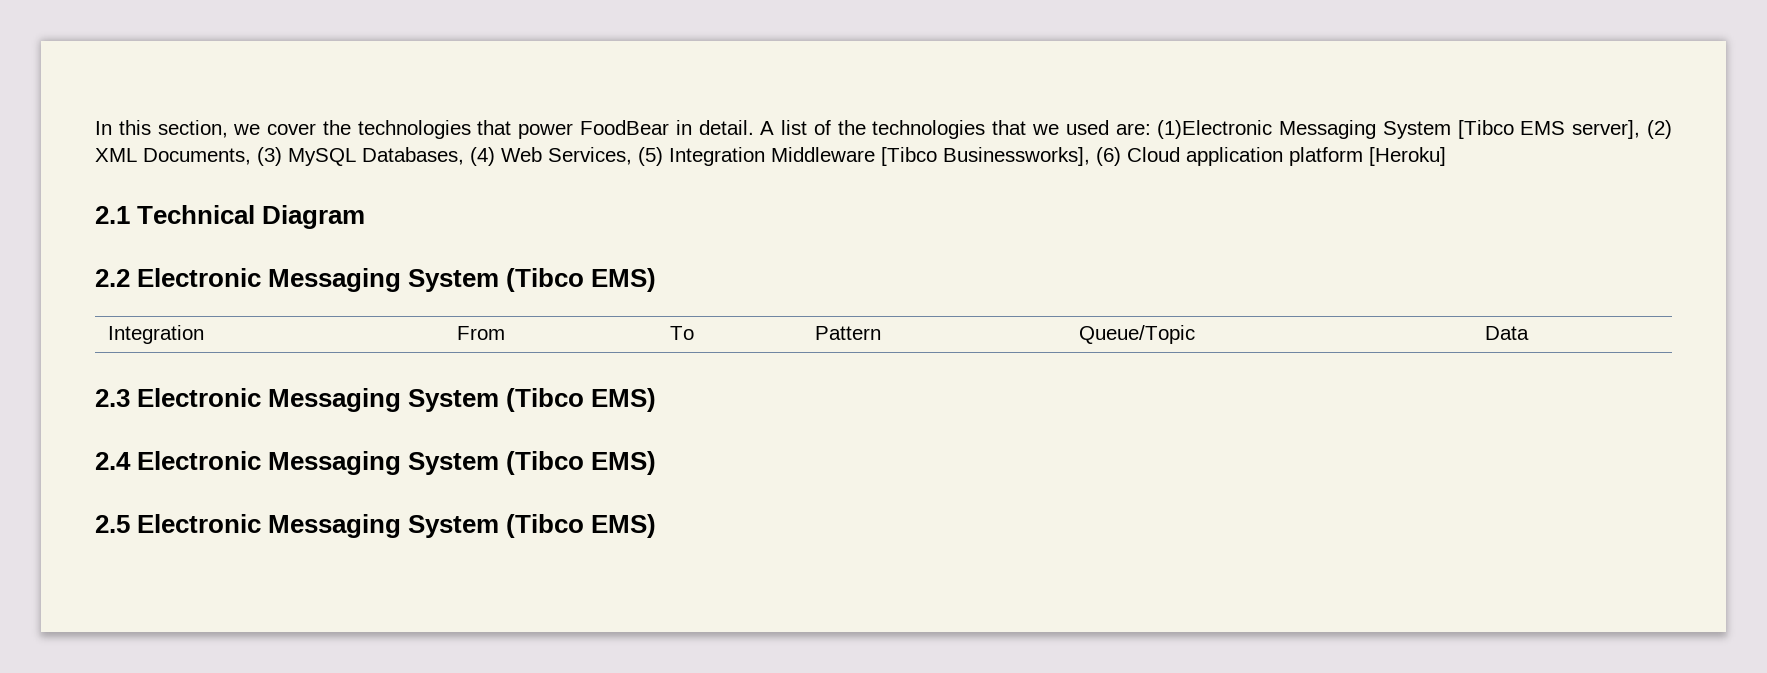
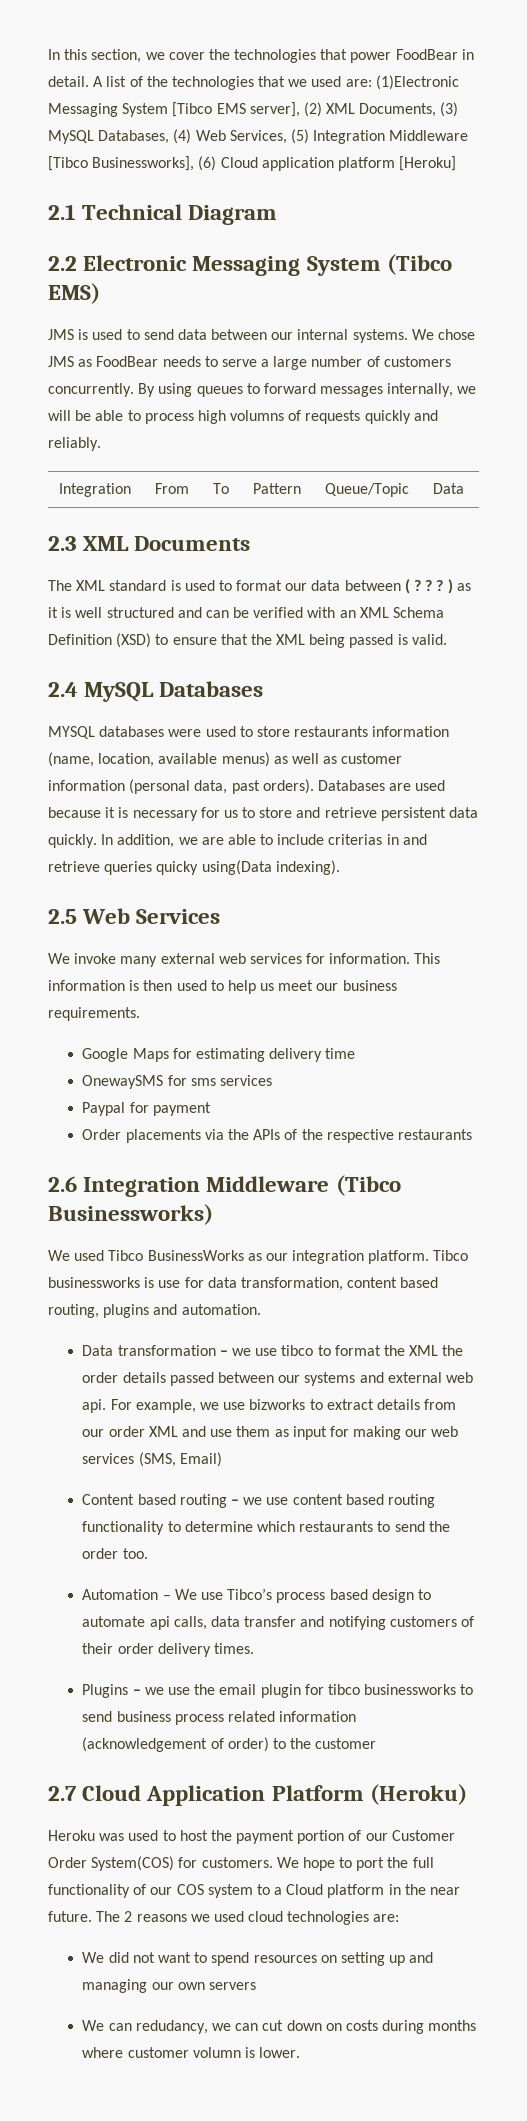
(657, 280) none -> [48,329,476,343] [48,356,451,370] [48,383,477,397] [48,410,438,424] [48,437,101,451] // JMS is used to send data between our internal systems. We chose JMS as FoodBear needs to serve a large number of customers concurrently. By using queues to forward messages internally, we will be able to process high volumns of requests quickly and reliably.
[137,388,657,412] [95,451,657,475] [95,514,657,538] Electronic Messaging System (Tibco EMS) // 2.4 Electronic Messaging System (Tibco EMS) // 2.5 Electronic Messaging System (Tibco EMS) -> [83,536,251,551] [48,579,471,594] [48,607,445,618] [48,633,447,648] [48,681,264,702] [48,726,450,739] [48,752,403,767] [48,779,446,794] [48,807,479,821] [48,834,427,848] [48,860,340,875] [48,908,221,924] [48,953,441,967] [48,980,397,994] [48,1007,140,1021] [82,1048,356,1062] [82,1075,272,1089] [82,1102,211,1116] [82,1129,472,1143] [48,1175,401,1197] [48,1204,213,1225] [48,1250,469,1264] [48,1277,439,1291] [48,1304,261,1318] [82,1345,464,1356] [82,1372,473,1386] [82,1399,457,1413] [82,1426,459,1440] [82,1452,222,1467] [82,1494,435,1508] [82,1521,450,1535] [82,1548,148,1559] [82,1588,431,1603] [82,1616,474,1630] [82,1643,254,1657] [82,1684,474,1698] [82,1711,357,1725] [82,1737,377,1752] [48,1784,467,1806] [48,1830,455,1844] [48,1856,434,1871] [48,1884,461,1898] [48,1911,400,1925] [82,1952,434,1966] [82,1979,256,1993] [82,2020,477,2034] [82,2047,301,2058] XML Documents // The XML standard is used to format our data between ( ? ? ? ) as it is well structured and can be verified with an XML Schema Definition (XSD) to ensure that the XML being passed is valid. // 2.4 MySQL Databases // MYSQL databases were used to store restaurants information (name, location, available menus) as well as customer information (personal data, past orders). Databases are used because it is necessary for us to store and retrieve persistent data quickly. In addition, we are able to include criterias in and retrieve queries quicky using(Data indexing). // 2.5 Web Services // We invoke many external web services for information. This information is then used to help us meet our business requirements. // Google Maps for estimating delivery time // OnewaySMS for sms services // Paypal for payment // Order placements via the APIs of the respective restaurants // 2.6 Integration Middleware (Tibco Businessworks) // We used Tibco BusinessWorks as our integration platform. Tibco businessworks is use for data transformation, content based routing, plugins and automation. // Data transformation – we use tibco to format the XML the order details passed between our systems and external web api. For example, we use bizworks to extract details from our order XML and use them as input for making our web services (SMS, Email) // Content based routing – we use content based routing functionality to determine which restaurants to send the order too. // Automation – We use Tibco’s process based design to automate api calls, data transfer and notifying customers of their order delivery times. // Plugins – we use the email plugin for tibco businessworks to send business process related information (acknowledgement of order) to the customer // 2.7 Cloud Application Platform (Heroku) // Heroku was used to host the payment portion of our Customer Order System(COS) for customers. We hope to port the full functionality of our COS system to a Cloud platform in the near future. The 2 reasons we used cloud technologies are: // We did not want to spend resources on setting up and managing our own servers // We can redudancy, we can cut down on costs during months where customer volumn is lower.

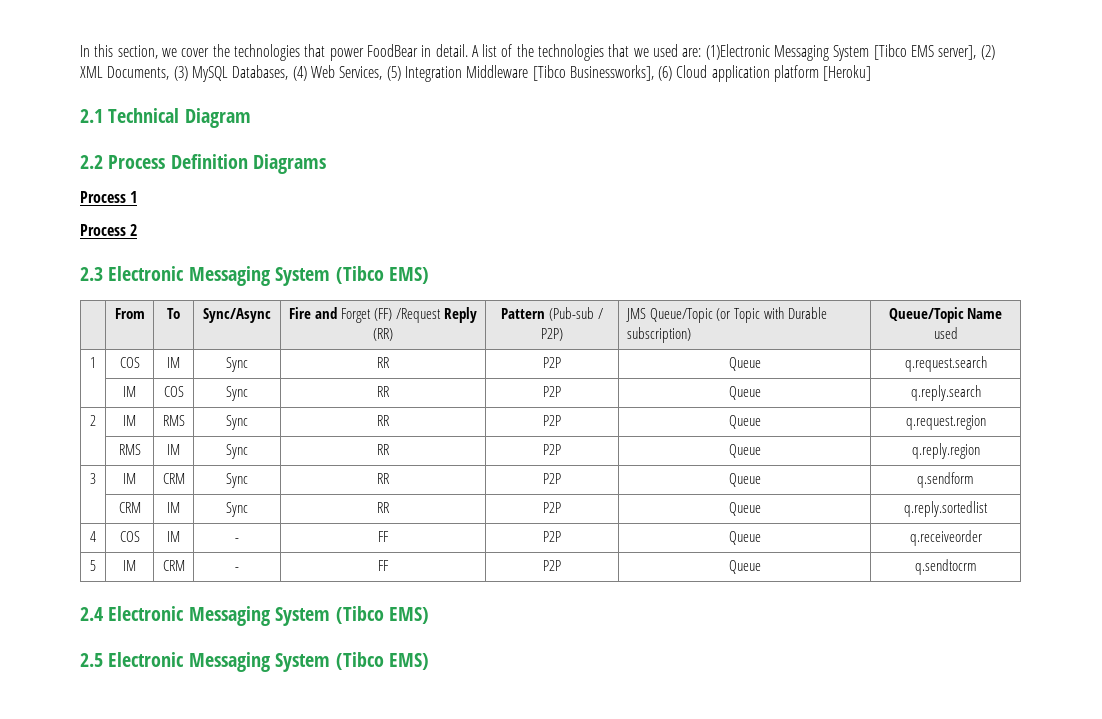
[83,254,452,276] [48,283,100,304] [48,329,476,343] [48,356,451,370] [48,383,477,397] [48,410,438,424] [48,437,101,451] [59,483,132,497] [155,483,190,494] [213,483,230,494] [253,483,302,494] [325,483,410,497] [433,483,465,494] [48,536,251,551] [48,579,471,594] [48,607,445,618] [48,633,447,648] [48,681,264,702] [48,726,450,739] [48,752,403,767] [48,779,446,794] [48,807,479,821] [48,834,427,848] [48,860,340,875] [48,908,221,924] [48,953,441,967] [48,980,397,994] [48,1007,140,1021] [82,1048,356,1062] [82,1075,272,1089] [82,1102,211,1116] [82,1129,472,1143] [48,1175,401,1197] [48,1204,213,1225] [48,1250,469,1264] [48,1277,439,1291] [48,1304,261,1318] [82,1345,464,1356] [82,1372,473,1386] [82,1399,457,1413] [82,1426,459,1440] [82,1452,222,1467] [82,1494,435,1508] [82,1521,450,1535] [82,1548,148,1559] [82,1588,431,1603] [82,1616,474,1630] [82,1643,254,1657] [82,1684,474,1698] [82,1711,357,1725] [82,1737,377,1752] [48,1784,467,1806] [48,1830,455,1844] [48,1856,434,1871] [48,1884,461,1898] [48,1911,400,1925] [82,1952,434,1966] [82,1979,256,1993] [82,2020,477,2034] [82,2047,301,2058] Electronic Messaging System (Tibco EMS) // JMS is used to send data between our internal systems. We chose JMS as FoodBear needs to serve a large number of customers concurrently. By using queues to forward messages internally, we will be able to process high volumns of requests quickly and reliably. // Integration | From | To | Pattern | Queue/Topic | Data // 2.3 XML Documents // The XML standard is used to format our data between ( ? ? ? ) as it is well structured and can be verified with an XML Schema Definition (XSD) to ensure that the XML being passed is valid. // 2.4 MySQL Databases // MYSQL databases were used to store restaurants information (name, location, available menus) as well as customer information (personal data, past orders). Databases are used because it is necessary for us to store and retrieve persistent data quickly. In addition, we are able to include criterias in and retrieve queries quicky using(Data indexing). // 2.5 Web Services // We invoke many external web services for information. This information is then used to help us meet our business requirements. // Google Maps for estimating delivery time // OnewaySMS for sms services // Paypal for payment // Order placements via the APIs of the respective restaurants // 2.6 Integration Middleware (Tibco Businessworks) // We used Tibco BusinessWorks as our integration platform. Tibco businessworks is use for data transformation, content based routing, plugins and automation. // Data transformation – we use tibco to format the XML the order details passed between our systems and external web api. For example, we use bizworks to extract details from our order XML and use them as input for making our web services (SMS, Email) // Content based routing – we use content based routing functionality to determine which restaurants to send the order too. // Automation – We use Tibco’s process based design to automate api calls, data transfer and notifying customers of their order delivery times. // Plugins – we use the email plugin for tibco businessworks to send business process related information (acknowledgement of order) to the customer // 2.7 Cloud Application Platform (Heroku) // Heroku was used to host the payment portion of our Customer Order System(COS) for customers. We hope to port the full functionality of our COS system to a Cloud platform in the near future. The 2 reasons we used cloud technologies are: // We did not want to spend resources on setting up and managing our own servers // We can redudancy, we can cut down on costs during months where customer volumn is lower. -> [108,154,327,174] [80,191,138,203] [80,224,138,236] [80,266,429,286] [114,308,145,319] [167,308,180,319] [203,308,271,323] [289,307,477,323] [373,328,393,341] [501,307,603,321] [541,328,563,341] [625,307,828,323] [626,327,691,343] [888,307,1003,323] [933,327,958,339] [90,357,96,368] [119,357,140,368] [167,357,180,368] [226,357,248,372] [377,357,390,368] [543,357,561,368] [728,357,761,371] [904,356,987,372] [123,386,136,397] [163,386,184,397] [226,386,248,401] [377,386,390,397] [543,386,561,397] [728,386,761,400] [910,385,981,401] [90,415,96,426] [123,415,136,426] [162,415,185,426] [226,415,248,430] [377,415,390,426] [543,415,561,426] [728,415,761,429] [905,415,986,430] [118,444,141,455] [167,444,180,455] [226,444,248,459] [377,444,390,455] [543,444,561,455] [728,444,761,458] [911,443,980,459] [90,473,96,484] [123,473,136,484] [162,473,185,484] [226,473,248,488] [377,473,390,484] [543,473,561,484] [728,473,761,487] [917,472,974,488] [118,502,141,513] [167,502,180,513] [226,502,248,517] [377,502,390,513] [543,502,561,513] [728,502,761,516] [904,501,988,517] [90,531,96,542] [119,531,140,542] [167,531,180,542] [235,538,239,542] [378,531,389,542] [543,531,561,542] [728,531,761,545] [909,530,982,546] [90,560,96,571] [123,560,136,571] [162,560,185,571] [235,567,239,571] [378,560,389,571] [543,560,561,571] [728,560,761,574] [914,559,977,575] [80,606,429,626] [80,652,429,672] Process Definition Diagrams // Process 1 // Process 2 // 2.3 Electronic Messaging System (Tibco EMS) // | From | To | Sync/Async | Fire and Forget (FF) /Request Reply (RR) | Pattern (Pub-sub / P2P) | JMS Queue/Topic (or Topic with Durable subscription) | Queue/Topic Name used // 1 | COS | IM | Sync | RR | P2P | Queue | q.request.search // | IM | COS | Sync | RR | P2P | Queue | q.reply.search // 2 | IM | RMS | Sync | RR | P2P | Queue | q.request.region // | RMS | IM | Sync | RR | P2P | Queue | q.reply.region // 3 | IM | CRM | Sync | RR | P2P | Queue | q.sendform // | CRM | IM | Sync | RR | P2P | Queue | q.reply.sortedlist // 4 | COS | IM | - | FF | P2P | Queue | q.receiveorder // 5 | IM | CRM | - | FF | P2P | Queue | q.sendtocrm // 2.4 Electronic Messaging System (Tibco EMS) // 2.5 Electronic Messaging System (Tibco EMS)

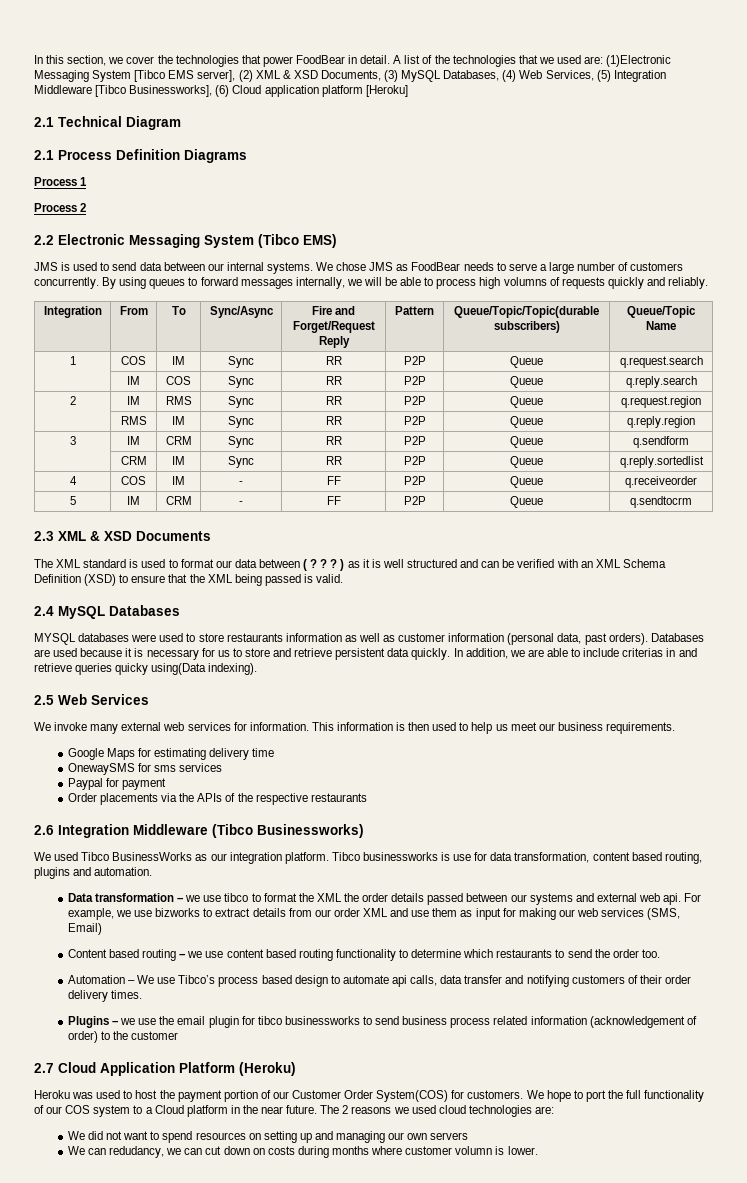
(103, 72) none -> [282,70,318,79] & XSD
[80,155,103,169] 2.2 -> [34,150,54,160] 2.1
[80,266,429,286] 2.3 Electronic Messaging System (Tibco EMS) // -> [34,234,337,248] [34,262,684,274] [34,277,709,289] [43,306,102,318] 2.2 Electronic Messaging System (Tibco EMS) // JMS is used to send data between our internal systems. We chose JMS as FoodBear needs to serve a large number of customers concurrently. By using queues to forward messages internally, we will be able to process high volumns of requests quickly and reliably. // Integration
[341,308,441,323] Forget (FF) /Request -> [292,321,375,333] Forget/Request
[373,328,393,341] (RR) -> (350, 342) none
[549,307,603,321] [541,328,563,341] [625,307,828,323] [626,327,691,343] (Pub-sub / P2P) | JMS Queue/Topic (or Topic with Durable subscription) -> [454,306,599,318] [493,321,560,333] | Queue/Topic/Topic(durable subscribers)
[933,327,958,339] used -> (676, 325) none
[80,606,429,626] [80,652,429,672] 2.4 Electronic Messaging System (Tibco EMS) // 2.5 Electronic Messaging System (Tibco EMS) -> [34,531,211,541] [34,559,666,571] [34,574,344,586] [34,605,180,619] [34,633,704,645] [34,648,697,660] [34,663,258,675] [34,694,149,705] [34,722,675,734] [67,748,275,760] [67,763,223,775] [67,778,167,790] [67,793,367,805] [34,824,364,838] [34,852,702,864] [34,867,153,879] [67,893,702,905] [67,908,681,920] [67,923,102,935] [67,949,660,961] [67,975,691,987] [67,990,143,1002] [67,1016,697,1028] [67,1031,179,1043] [34,1062,296,1076] [34,1090,705,1102] [34,1105,554,1117] [67,1131,469,1143] [67,1146,538,1158] 2.3 XML & XSD Documents // The XML standard is used to format our data between ( ? ? ? ) as it is well structured and can be verified with an XML Schema Definition (XSD) to ensure that the XML being passed is valid. // 2.4 MySQL Databases // MYSQL databases were used to store restaurants information as well as customer information (personal data, past orders). Databases are used because it is necessary for us to store and retrieve persistent data quickly. In addition, we are able to include criterias in and retrieve queries quicky using(Data indexing). // 2.5 Web Services // We invoke many external web services for information. This information is then used to help us meet our business requirements. // Google Maps for estimating delivery time // OnewaySMS for sms services // Paypal for payment // Order placements via the APIs of the respective restaurants // 2.6 Integration Middleware (Tibco Businessworks) // We used Tibco BusinessWorks as our integration platform. Tibco businessworks is use for data transformation, content based routing, plugins and automation. // Data transformation – we use tibco to format the XML the order details passed between our systems and external web api. For example, we use bizworks to extract details from our order XML and use them as input for making our web services (SMS, Email) // Content based routing – we use content based routing functionality to determine which restaurants to send the order too. // Automation – We use Tibco’s process based design to automate api calls, data transfer and notifying customers of their order delivery times. // Plugins – we use the email plugin for tibco businessworks to send business process related information (acknowledgement of order) to the customer // 2.7 Cloud Application Platform (Heroku) // Heroku was used to host the payment portion of our Customer Order System(COS) for customers. We hope to port the full functionality of our COS system to a Cloud platform in the near future. The 2 reasons we used cloud technologies are: // We did not want to spend resources on setting up and managing our own servers // We can redudancy, we can cut down on costs during months where customer volumn is lower.

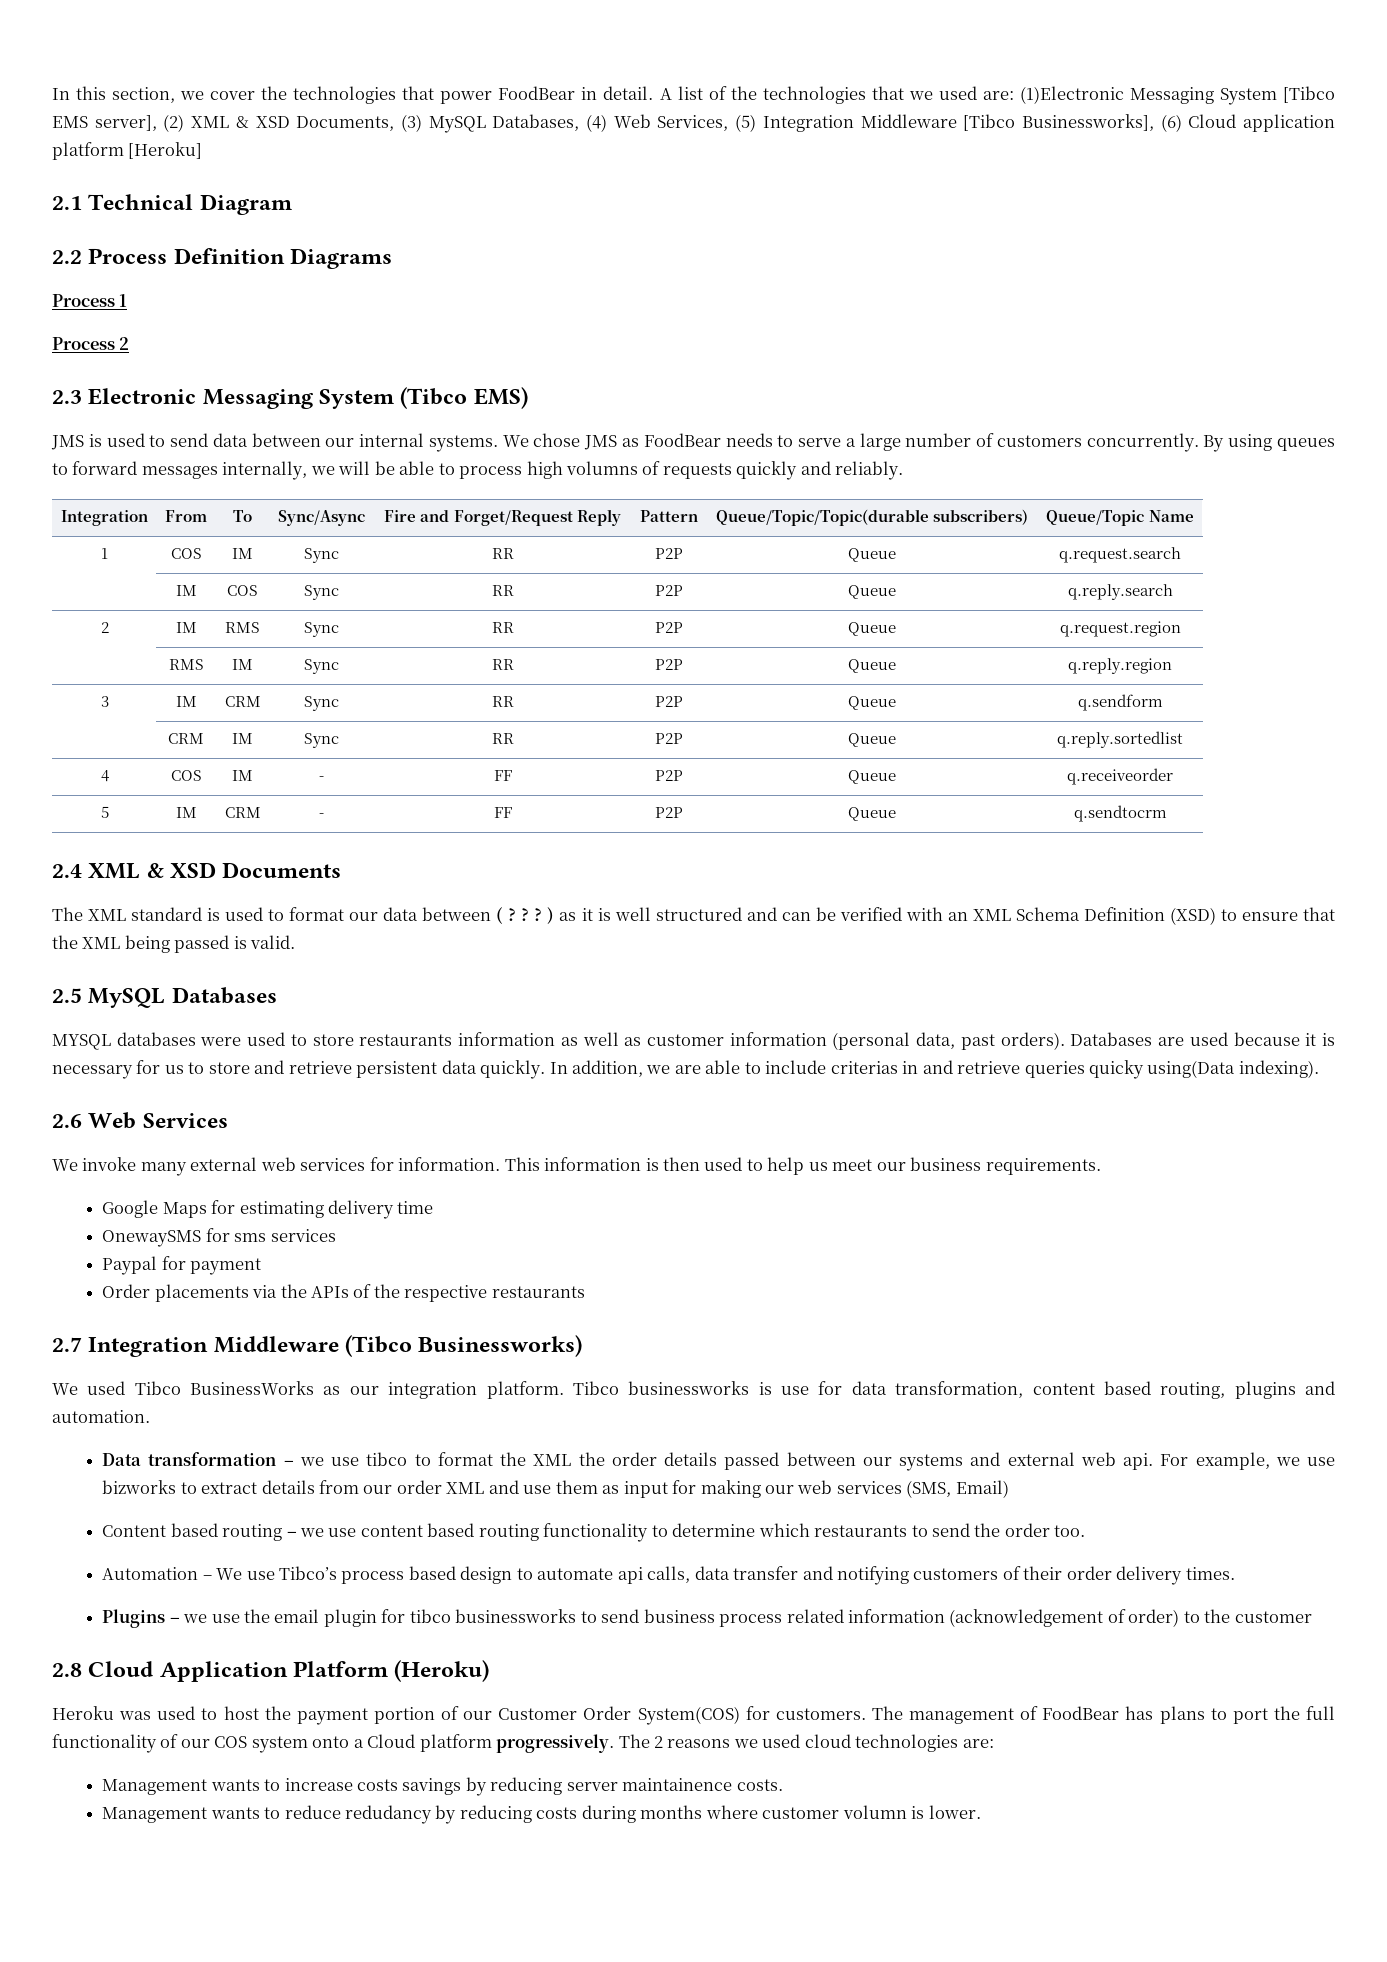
[34,150,54,160] 2.1 -> [52,250,82,264] 2.2
[34,235,54,245] 2.2 -> [52,390,82,404] 2.3
[34,531,54,541] 2.3 -> [52,864,82,878] 2.4
[34,606,54,616] 2.4 -> [52,988,82,1003] 2.5
[34,695,54,705] 2.5 -> [52,1114,82,1128] 2.6
[34,825,54,835] 2.6 -> [52,1337,82,1352] 2.7
[34,1063,54,1073] 2.7 -> [52,1663,82,1677] 2.8
[526,1090,571,1102] We hope -> [871,1706,1205,1724] The management of FoodBear has plans
[133,1105,143,1114] to -> [312,1736,350,1748] onto
[230,1105,318,1114] in the near future. -> [496,1734,615,1753] progressively.
[67,1131,469,1143] [67,1146,265,1158] We did not want to spend resources on setting up and managing our own servers // We can redudancy, we can cut down on -> [102,1777,783,1796] [102,1805,532,1824] Management wants to increase costs savings by reducing server maintainence costs. // Management wants to reduce redudancy by reducing

